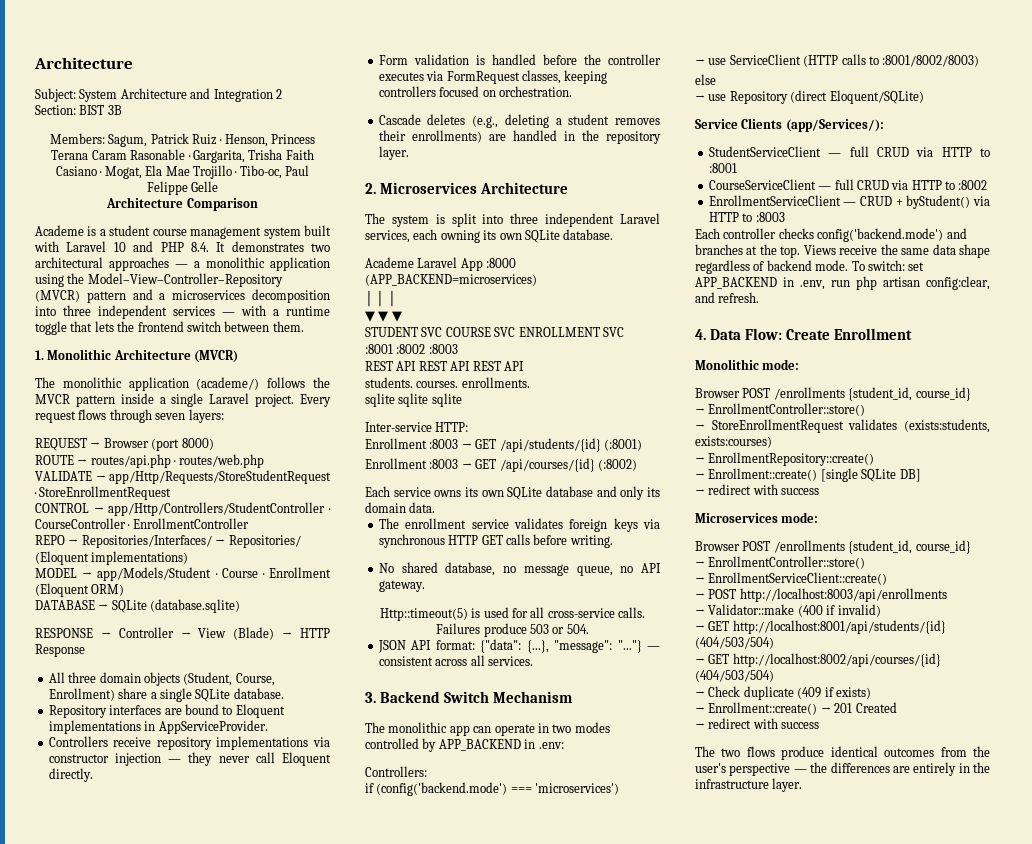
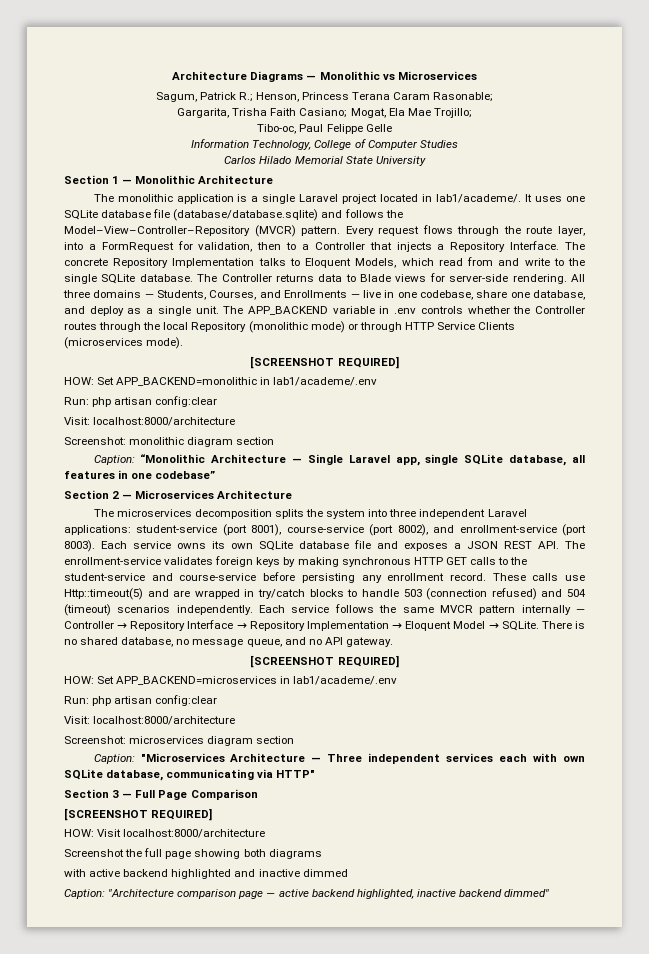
[34,57,133,69] [35,88,282,102] [35,105,122,115] [49,133,223,147] Architecture // Subject: System Architecture and Integration 2 // Section: BIST 3B // Members: Sagum, Patrick Ruiz · -> [172,71,477,82] [155,92,253,102] Architecture Diagrams — Monolithic vs Microservices // Sagum, Patrick R.;
[130,149,191,160] Rasonable · -> [433,92,494,102] Rasonable; //
[56,166,103,176] Casiano · -> [299,108,348,118] Casiano;
[192,165,238,179] Trojillo · -> [433,108,472,118] Trojillo; //
[106,197,258,211] [35,225,331,239] [34,241,330,252] [35,257,330,271] [35,273,283,287] [35,289,330,303] [35,305,330,319] [35,321,304,335] [35,350,44,360] Architecture Comparison // Academe is a student course management system built with Laravel 10 and PHP 8.4. It demonstrates two architectural approaches — a monolithic application using the Model–View–Controller–Repository (MVCR) pattern and a microservices decomposition into three independent services — with a runtime toggle that lets the frontend switch between them. // 1. -> [191,139,458,150] [224,156,426,166] [64,175,133,184] Information Technology, College of Computer Studies // Carlos Hilado Memorial State University // Section 1 —
[194,350,239,363] (MVCR) -> (274, 179) none
[196,377,331,390] [35,393,331,407] [35,409,224,423] [35,438,214,451] [35,454,264,468] [35,470,331,484] [35,486,172,500] [35,502,331,516] [35,518,249,529] [35,535,301,548] [35,551,189,565] [35,567,331,581] [35,583,125,597] [35,599,241,613] [35,627,330,640] [35,644,85,657] [48,672,275,686] [48,688,284,702] [48,704,285,718] [48,720,268,734] [48,736,330,750] [48,752,331,766] [48,768,93,782] [378,54,661,65] [378,70,608,84] [378,86,572,97] [378,114,660,128] [378,130,661,144] [378,146,409,160] [365,182,568,194] [365,213,660,227] [365,229,614,243] [365,257,517,271] [365,274,537,286] [365,290,396,307] [365,311,402,322] [365,327,624,337] [365,344,458,354] [365,361,524,371] [365,377,530,388] [365,393,462,407] [365,422,469,432] [365,438,642,452] [365,458,637,472] (academe/) follows the MVCR pattern inside a single Laravel project. Every request flows through seven layers: // REQUEST → Browser (port 8000) // ROUTE → routes/api.php · routes/web.php // VALIDATE → app/Http/Requests/StoreStudentRequest · StoreEnrollmentRequest // CONTROL → app/Http/Controllers/StudentController · CourseController · EnrollmentController // REPO → Repositories/Interfaces/ → Repositories/ (Eloquent implementations) // MODEL → app/Models/Student · Course · Enrollment (Eloquent ORM) // DATABASE → SQLite (database.sqlite) // RESPONSE → Controller → View (Blade) → HTTP Response // All three domain objects (Student, Course, Enrollment) share a single SQLite database. // Repository interfaces are bound to Eloquent implementations in AppServiceProvider. // Controllers receive repository implementations via constructor injection — they never call Eloquent directly. // Form validation is handled before the controller executes via FormRequest classes, keeping controllers focused on orchestration. // Cascade deletes (e.g., deleting a student removes their enrollments) are handled in the repository layer. // 2. Microservices Architecture // The system is split into three independent Laravel services, each owning its own SQLite database. // Academe Laravel App :8000 (APP_BACKEND=microservices) // │ │ │ // ▼ ▼ ▼ // STUDENT SVC COURSE SVC ENROLLMENT SVC // :8001 :8002 :8003 // REST API REST API REST API // students. courses. enrollments. // sqlite sqlite sqlite // Inter-service HTTP: // Enrollment :8003 → GET /api/students/{id} (:8001) // Enrollment :8003 → GET /api/courses/{id} (:8002) // -> [237,194,586,204] [64,209,403,221] [64,225,585,237] [64,241,585,252] [64,257,585,268] [64,273,585,284] [63,290,585,300] [64,306,585,316] [64,321,516,333] [64,337,184,349] [250,356,399,369] [64,377,378,386] [64,396,218,407] [64,417,236,426] [64,437,275,447] [93,454,585,466] [64,470,216,479] [64,490,293,499] [93,509,527,519] [64,524,586,536] [64,540,95,552] is a single Laravel project located in lab1/academe/. It uses one SQLite database file (database/database.sqlite) and follows the Model–View–Controller–Repository (MVCR) pattern. Every request flows through the route layer, into a FormRequest for validation, then to a Controller that injects a Repository Interface. The concrete Repository Implementation talks to Eloquent Models, which read from and write to the single SQLite database. The Controller returns data to Blade views for server-side rendering. All three domains — Students, Courses, and Enrollments — live in one codebase, share one database, and deploy as a single unit. The APP_BACKEND variable in .env controls whether the Controller routes through the local Repository (monolithic mode) or through HTTP Service Clients (microservices mode). // [SCREENSHOT REQUIRED] // HOW: Set APP_BACKEND=monolithic in lab1/academe/.env // Run: php artisan config:clear // Visit: localhost:8000/architecture // Screenshot: monolithic diagram section // Caption: “Monolithic Architecture — Single Laravel app, single SQLite database, all features in one codebase” // Section 2 — Microservices Architecture // The microservices decomposition splits the system into three independent Laravel applications: student-service (port 8001), course-service (port 8002), and enrollment-service (port 8003).
[596,486,660,500] [365,502,436,513] [378,518,509,529] and only its domain data. // The enrollment service -> [354,540,585,551] [64,557,161,565] file and exposes a JSON REST API. The enrollment-service
[643,519,660,529] via -> [283,557,339,567] by making
[533,534,613,548] [378,563,394,573] before writing. // No -> [498,557,528,565] [64,572,585,583] [64,588,587,600] [64,604,586,616] [64,620,585,631] [64,639,77,645] to the student-service and course-service before persisting any enrollment record. These calls use Http::timeout(5) and are wrapped in try/catch blocks to handle 503 (connection refused) and 504 (timeout) scenarios independently. Each service follows the same MVCR pattern internally — Controller → Repository Interface → Repository Implementation → Eloquent Model → SQLite. There is no
(613, 571) none -> [284,637,306,645] and
[379,607,646,621] [436,623,589,637] [377,639,660,653] [378,655,533,666] [365,691,573,703] [365,722,610,736] [365,738,564,752] [365,766,427,777] [365,782,620,796] [695,54,980,67] [695,74,716,85] [695,90,924,104] [695,118,884,132] [708,146,990,157] [708,163,737,173] [708,179,988,190] [708,195,990,209] [708,212,785,222] [695,228,967,242] [695,244,990,258] [695,260,925,274] [695,276,990,290] [695,292,760,303] [695,328,912,340] [695,359,800,370] [695,387,971,401] [695,403,866,416] [695,419,990,433] [695,436,772,448] [695,452,875,466] [695,468,921,482] [695,484,820,495] [695,512,819,523] [695,540,971,554] [695,556,866,569] [695,572,888,585] [695,588,947,602] [695,604,881,617] [695,620,946,634] [695,637,774,649] [695,653,941,667] [695,670,774,682] [695,686,871,700] [695,702,897,715] [695,718,820,729] [695,746,990,760] [695,762,990,776] [695,778,803,792] Http::timeout(5) is used for all cross-service calls. Failures produce 503 or 504. // JSON API format: {"data": {...}, "message": "..."} — consistent across all services. // 3. Backend Switch Mechanism // The monolithic app can operate in two modes controlled by APP_BACKEND in .env: // Controllers: // if (config('backend.mode') === 'microservices') // → use ServiceClient (HTTP calls to :8001/8002/8003) // else // → use Repository (direct Eloquent/SQLite) // Service Clients (app/Services/): // StudentServiceClient — full CRUD via HTTP to :8001 // CourseServiceClient — full CRUD via HTTP to :8002 // EnrollmentServiceClient — CRUD + byStudent() via HTTP to :8003 // Each controller checks config('backend.mode') and branches at the top. Views receive the same data shape regardless of backend mode. To switch: set APP_BACKEND in .env, run php artisan config:clear, and refresh. // 4. Data Flow: Create Enrollment // Monolithic mode: // Browser POST /enrollments {student_id, course_id} // → EnrollmentController::store() // → StoreEnrollmentRequest validates (exists:students, exists:courses) // → EnrollmentRepository::create() // → Enrollment::create() [single SQLite DB] // → redirect with success // Microservices mode: // Browser POST /enrollments {student_id, course_id} // → EnrollmentController::store() // → EnrollmentServiceClient::create() // → POST http://localhost:8003/api/enrollments // → Validator::make (400 if invalid) // → GET http://localhost:8001/api/students/{id} (404/503/504) // → GET http://localhost:8002/api/courses/{id} (404/503/504) // → Check duplicate (409 if exists) // → Enrollment::create() → 201 Created // → redirect with success // The two flows produce identical outcomes from the user's perspective — the differences are entirely in the infrastructure layer. -> [250,655,399,668] [64,676,398,685] [64,695,218,706] [64,716,236,725] [64,736,295,746] [93,753,585,764] [64,769,316,781] [64,789,258,800] [64,808,213,821] [64,829,266,838] [64,848,322,859] [64,869,348,879] [64,889,550,899] [SCREENSHOT REQUIRED] // HOW: Set APP_BACKEND=microservices in lab1/academe/.env // Run: php artisan config:clear // Visit: localhost:8000/architecture // Screenshot: microservices diagram section // Caption: "Microservices Architecture — Three independent services each with own SQLite database, communicating via HTTP" // Section 3 — Full Page Comparison // [SCREENSHOT REQUIRED] // HOW: Visit localhost:8000/architecture // Screenshot the full page showing both diagrams // with active backend highlighted and inactive dimmed // Caption: "Architecture comparison page — active backend highlighted, inactive backend dimmed"

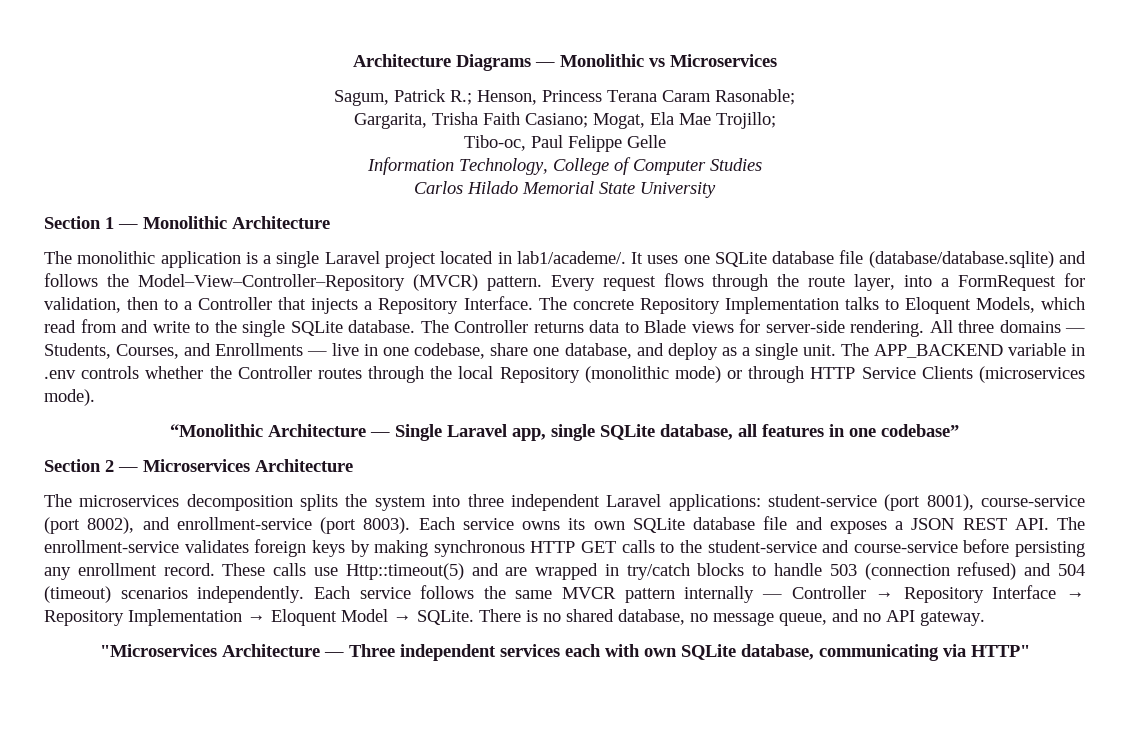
[250,356,399,369] [64,377,378,386] [64,396,218,407] [64,417,236,426] [64,437,275,447] [93,455,135,465] [SCREENSHOT REQUIRED] // HOW: Set APP_BACKEND=monolithic in lab1/academe/.env // Run: php artisan config:clear // Visit: localhost:8000/architecture // Screenshot: monolithic diagram section // Caption: -> (95, 397) none
[250,655,399,668] [64,676,398,685] [64,695,218,706] [64,716,236,725] [64,736,295,746] [93,754,135,764] [SCREENSHOT REQUIRED] // HOW: Set APP_BACKEND=microservices in lab1/academe/.env // Run: php artisan config:clear // Visit: localhost:8000/architecture // Screenshot: microservices diagram section // Caption: -> (985, 618) none
[64,789,258,800] [64,808,213,821] [64,829,266,838] [64,848,322,859] [64,869,348,879] [64,889,550,899] // Section 3 — Full Page Comparison // [SCREENSHOT REQUIRED] // HOW: Visit localhost:8000/architecture // Screenshot the full page showing both diagrams // with active backend highlighted and inactive dimmed // Caption: "Architecture comparison page — active backend highlighted, inactive backend dimmed" -> (1030, 651) none

